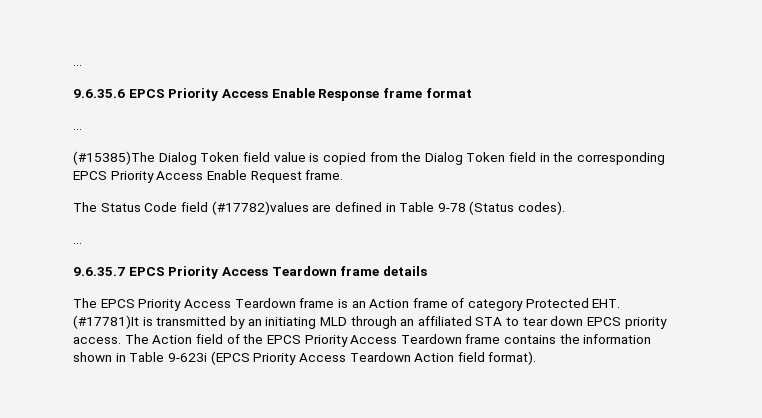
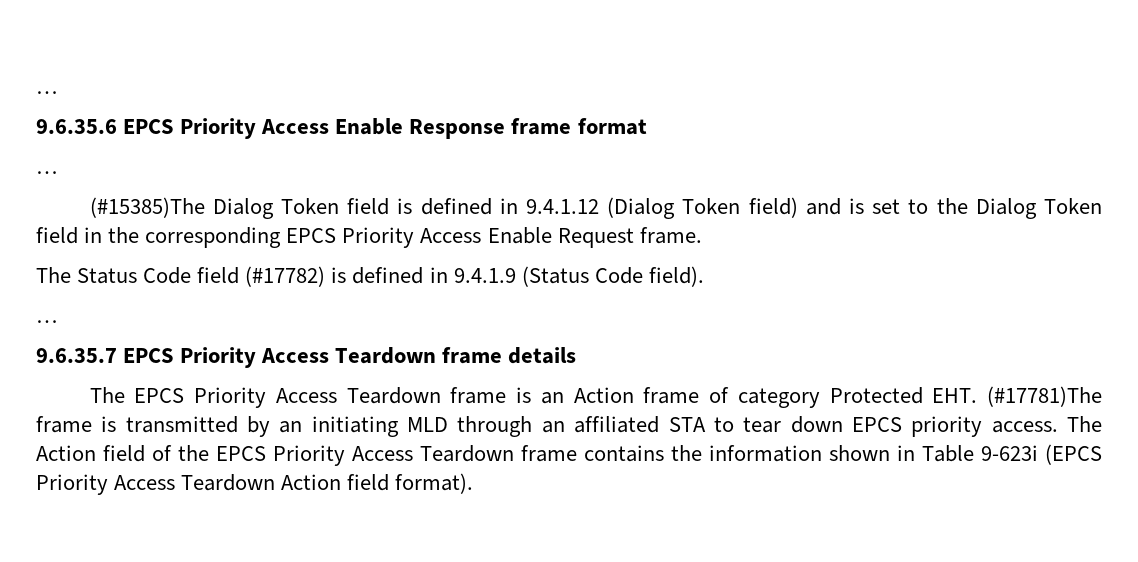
[273,152,398,165] value is copied from -> [397,197,929,219] is defined in 9.4.1.12 (Dialog Token field) and is set to
[211,201,566,215] (#17782)values are defined in Table 9-78 (Status codes). -> [245,266,704,287] (#17782) is defined in 9.4.1.9 (Status Code field).
[73,315,139,329] (#17781)It -> [986,386,1102,407] [36,416,92,433] (#17781)The frame

